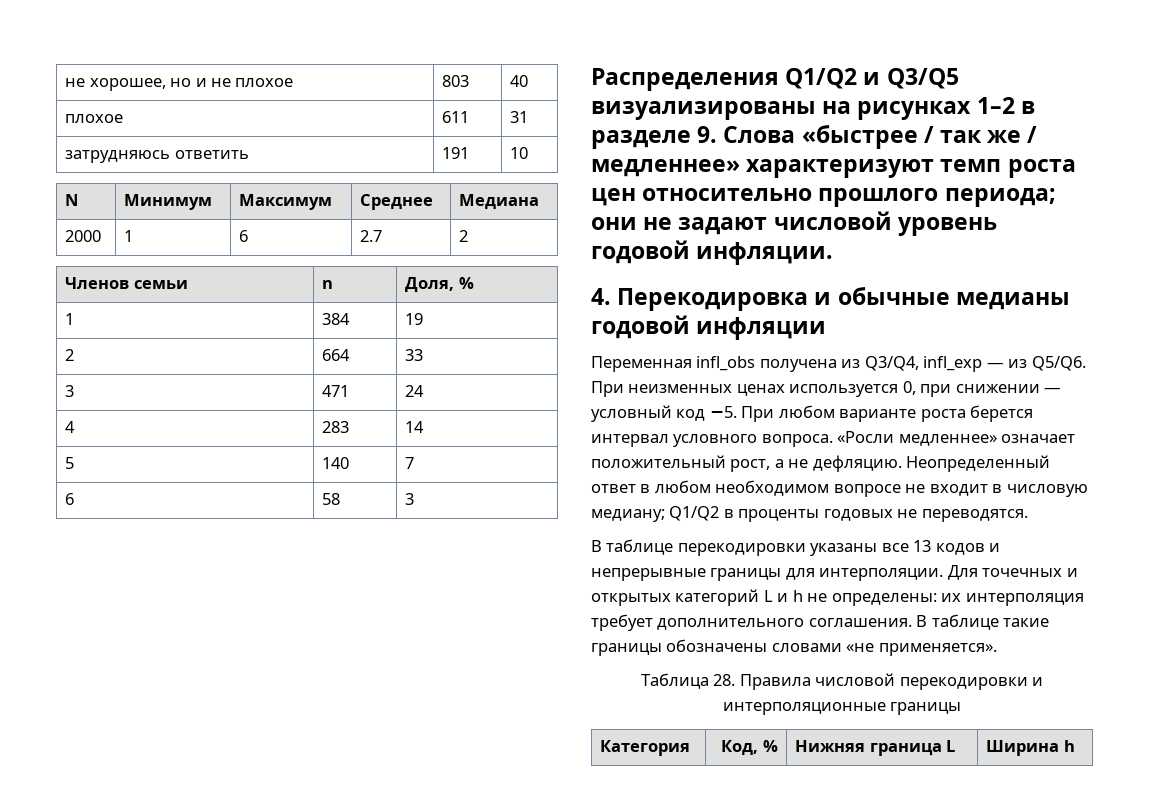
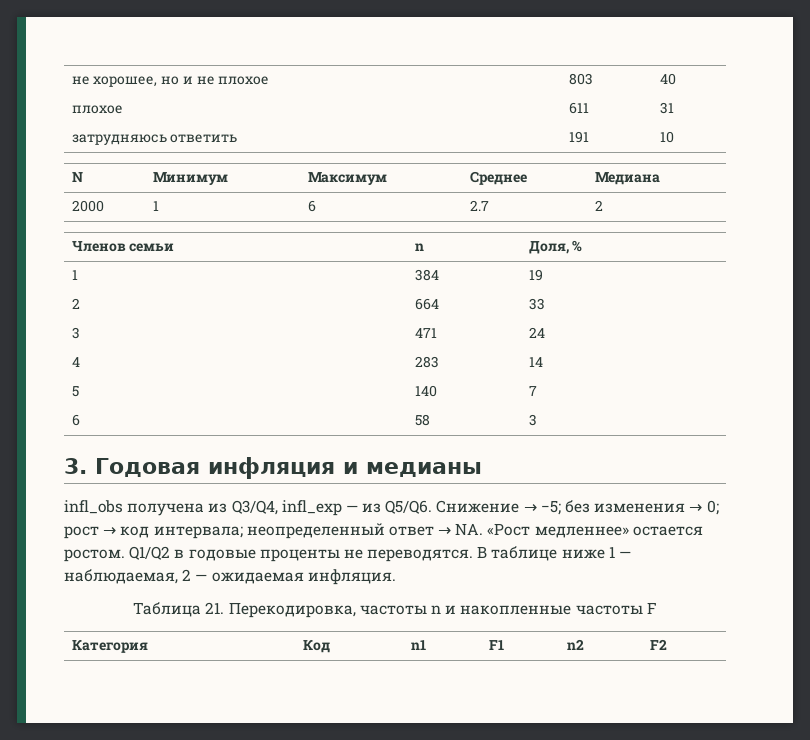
[591,68,959,91] [591,97,1035,120] [591,125,1038,149] [591,159,1076,178] [591,188,1056,207] [591,211,997,236] [591,240,834,265] [591,287,1070,311] [591,315,827,340] [591,356,692,372] Распределения Q1/Q2 и Q3/Q5 визуализированы на рисунках 1–2 в разделе 9. Слова «быстрее / так же / медленнее» характеризуют темп роста цен относительно прошлого периода; они не задают числовой уровень годовой инфляции. // 4. Перекодировка и обычные медианы годовой инфляции // Переменная -> [64,457,482,479] 3. Годовая инфляция и медианы //
[591,381,1062,397] [591,405,1034,422] [591,431,1076,447] [591,455,1051,472] [591,480,1088,497] [591,506,893,522] При неизменных ценах используется 0, при снижении — условный код −5. При любом варианте роста берется интервал условного вопроса. «Росли медленнее» означает положительный рост, а не дефляцию. Неопределенный ответ в любом необходимом вопросе не входит в числовую медиану; Q1/Q2 в проценты годовых -> [436,500,719,515] [64,523,703,539] [64,546,340,562] Снижение → −5; без изменения → 0; рост → код интервала; неопределенный ответ → NA. «Рост медленнее» остается ростом. Q1/Q2 в годовые проценты
[591,539,1001,556] [591,565,1078,581] [591,589,1084,606] [591,614,1050,631] [591,639,997,656] [640,673,1044,690] [722,702,962,715] [600,740,691,756] [721,740,778,756] [795,740,956,756] [986,740,1075,756] // В таблице перекодировки указаны все 13 кодов и непрерывные границы для интерполяции. Для точечных и открытых категорий L и h не определены: их интерполяция требует дополнительного соглашения. В таблице такие границы обозначены словами «не применяется». // Таблица 28. Правила числовой перекодировки и интерполяционные границы // Категория | Код, % | Нижняя граница L | Ширина h -> [477,546,632,561] [64,569,396,585] [133,602,657,618] [71,639,148,653] [302,639,330,653] [410,640,426,650] [488,640,504,650] [566,639,584,650] [649,639,667,650] В таблице ниже 1 — наблюдаемая, 2 — ожидаемая инфляция. // Таблица 21. Перекодировка, частоты n и накопленные частоты F // Категория | Код | n1 | F1 | n2 | F2

